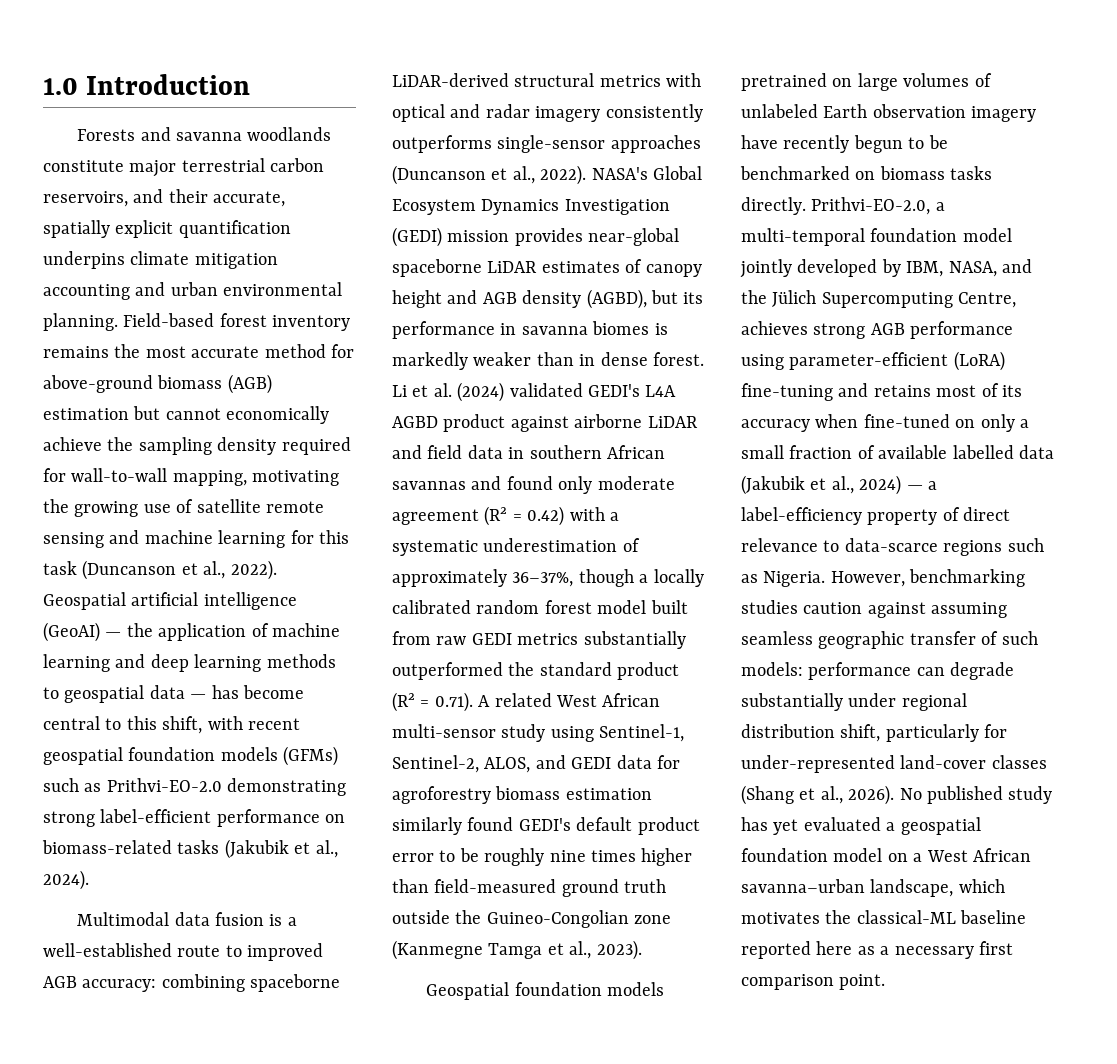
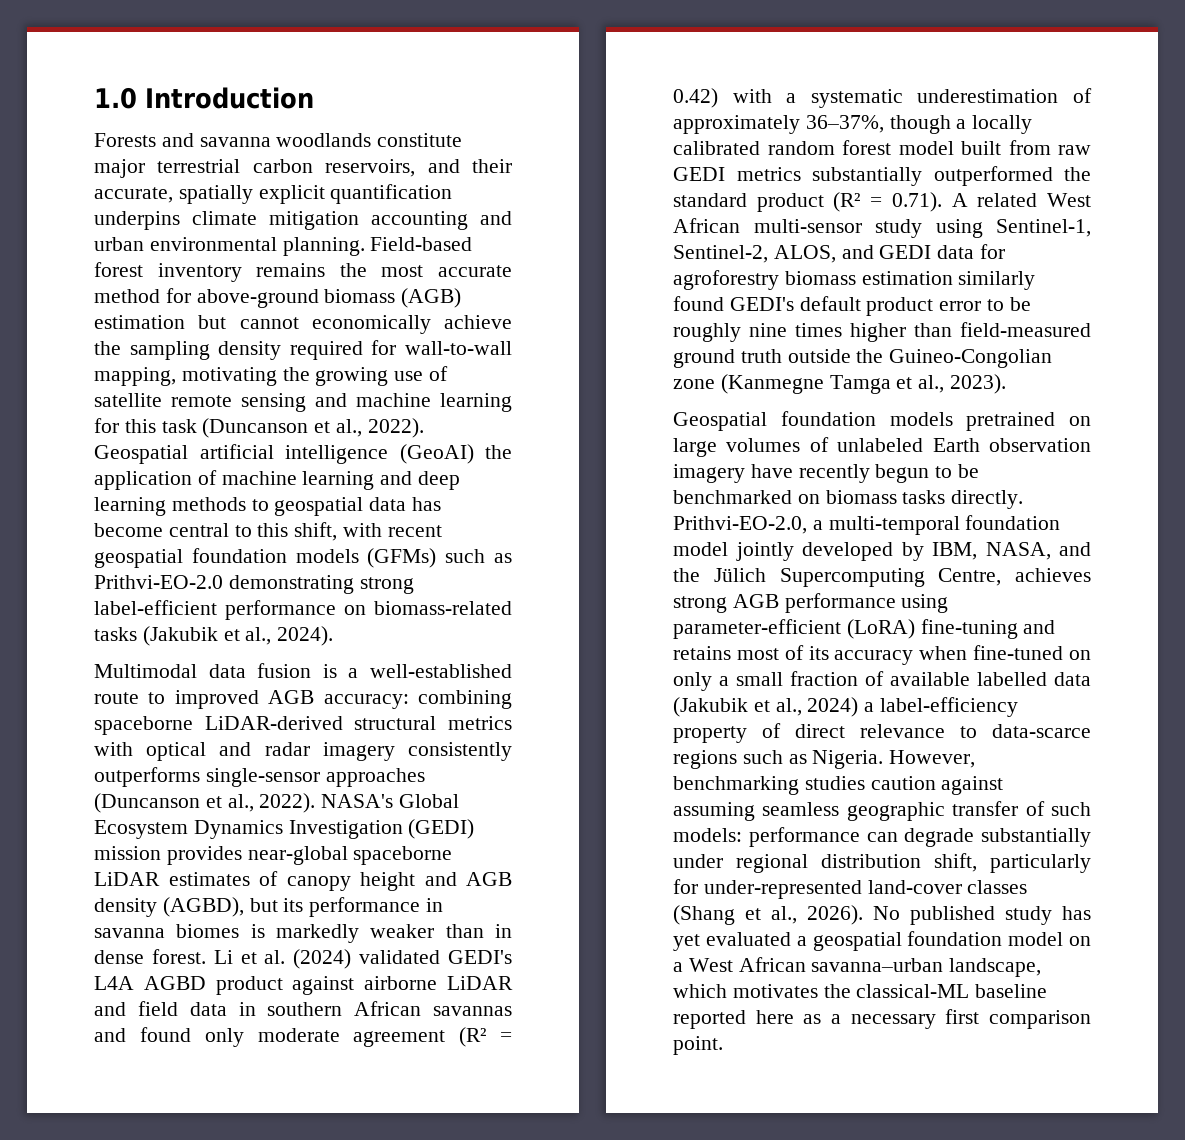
[105,632,122,637] — -> (474, 454) none
[190,694,207,699] — -> (407, 504) none
[906,485,923,490] — -> (859, 707) none

